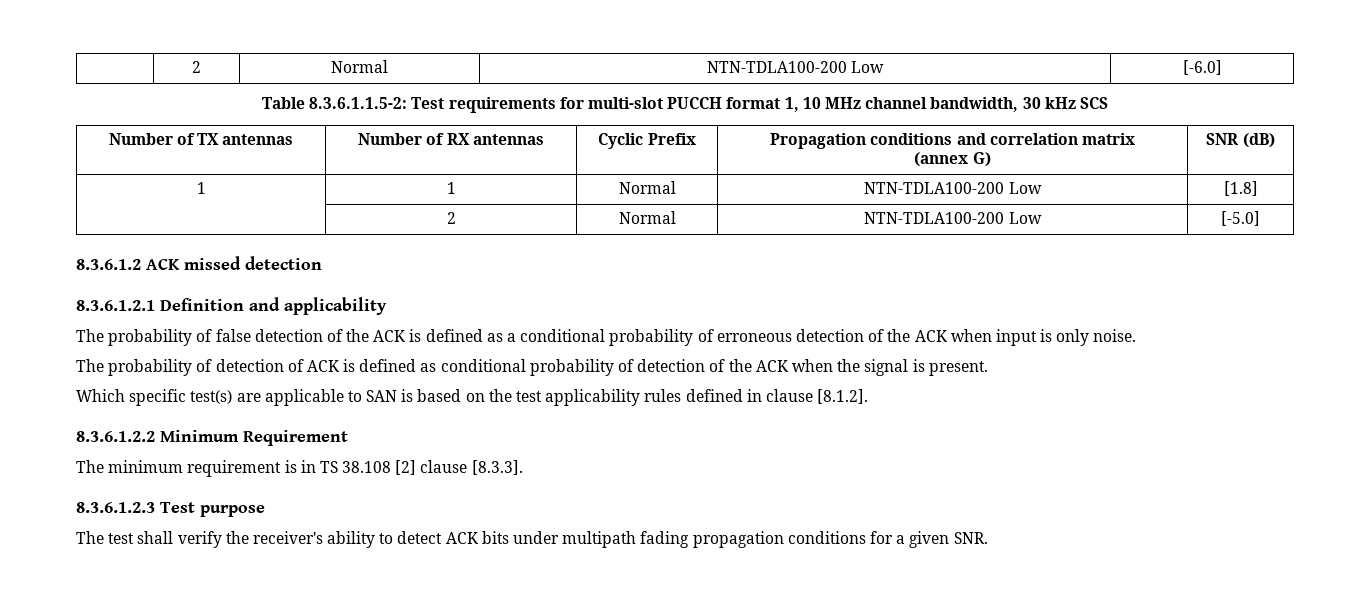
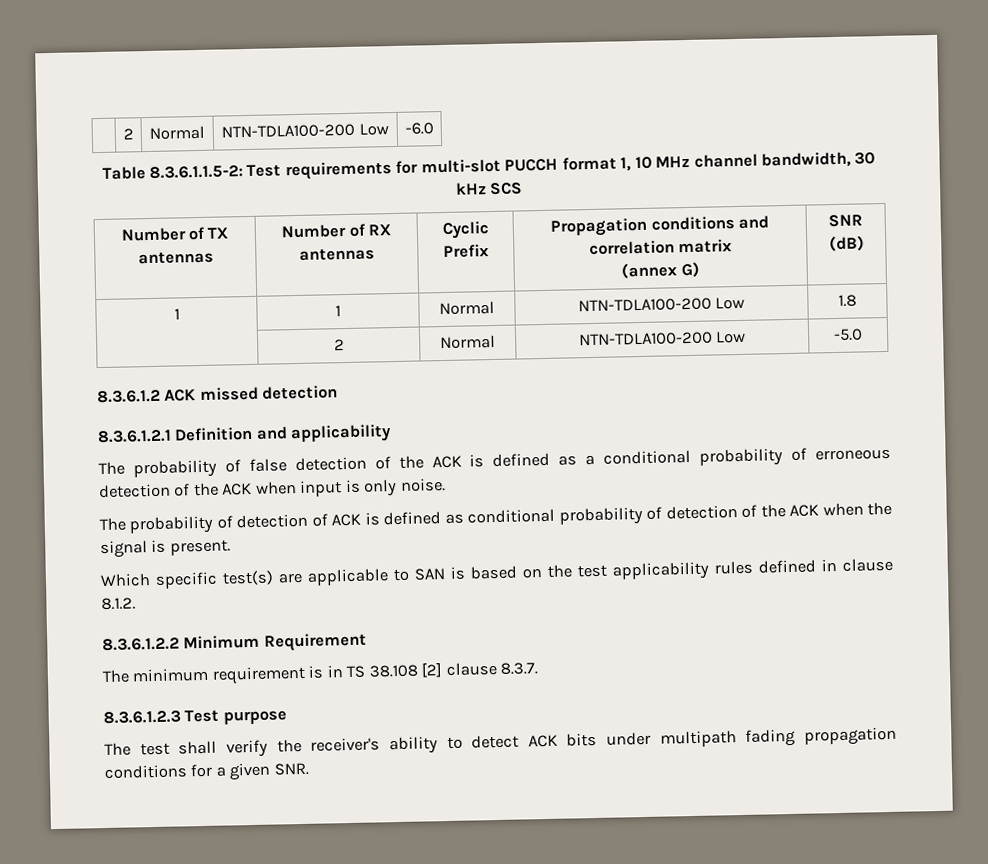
[192,61,201,73] [331,60,388,73] [706,61,885,73] [1182,60,1222,75] | 2 | Normal | NTN-TDLA100-200 Low | [-6.0] -> [122,128,134,140] [149,125,205,140] [221,123,389,139] [404,122,434,135] | 2 | Normal | NTN-TDLA100-200 Low | -6.0
[1223,181,1258,196] [446,212,456,224] [618,211,676,224] [864,212,1042,224] [1221,211,1260,226] [1.8] // | 2 | Normal | NTN-TDLA100-200 Low | [-5.0] -> [838,294,857,307] [333,339,345,351] [440,334,496,350] [578,330,747,347] [833,328,863,342] 1.8 // | 2 | Normal | NTN-TDLA100-200 Low | -5.0
[817,389,869,404] [8.1.2]. -> [101,597,136,611] 8.1.2.
[471,460,523,475] [8.3.3]. -> [500,662,539,675] 8.3.7.

